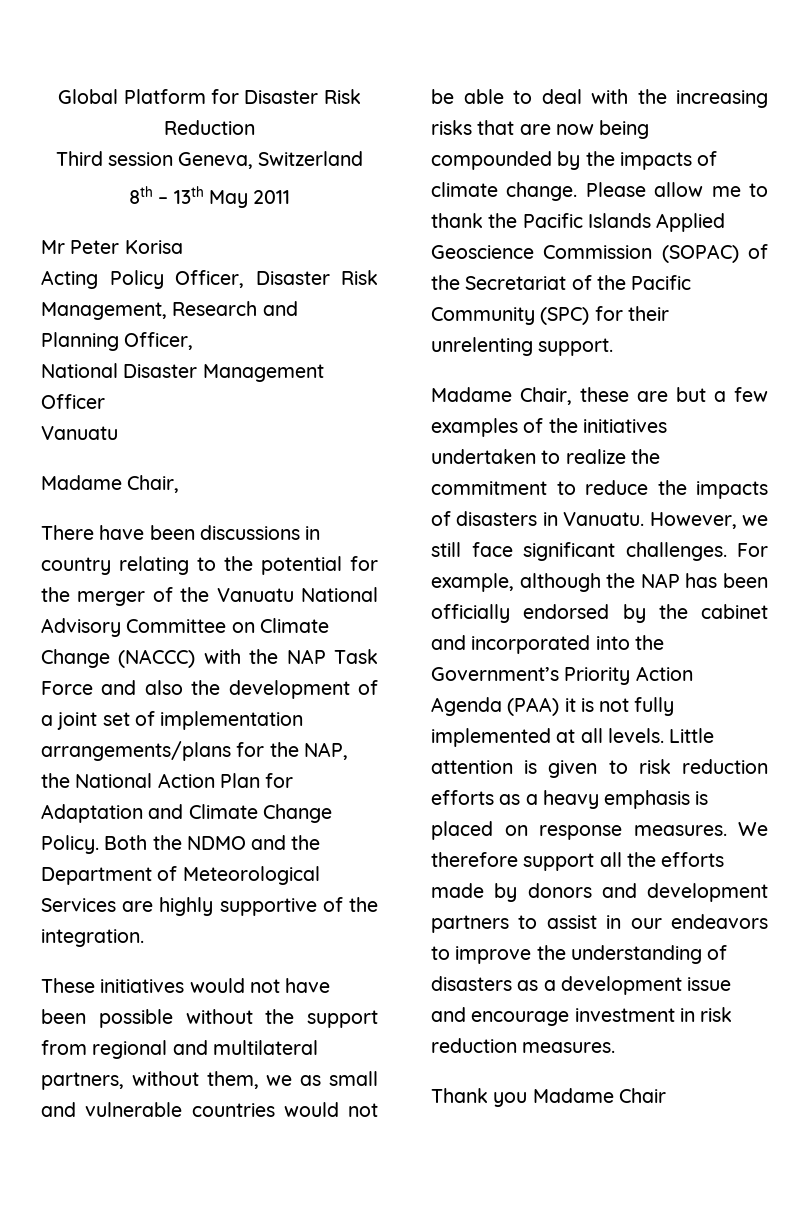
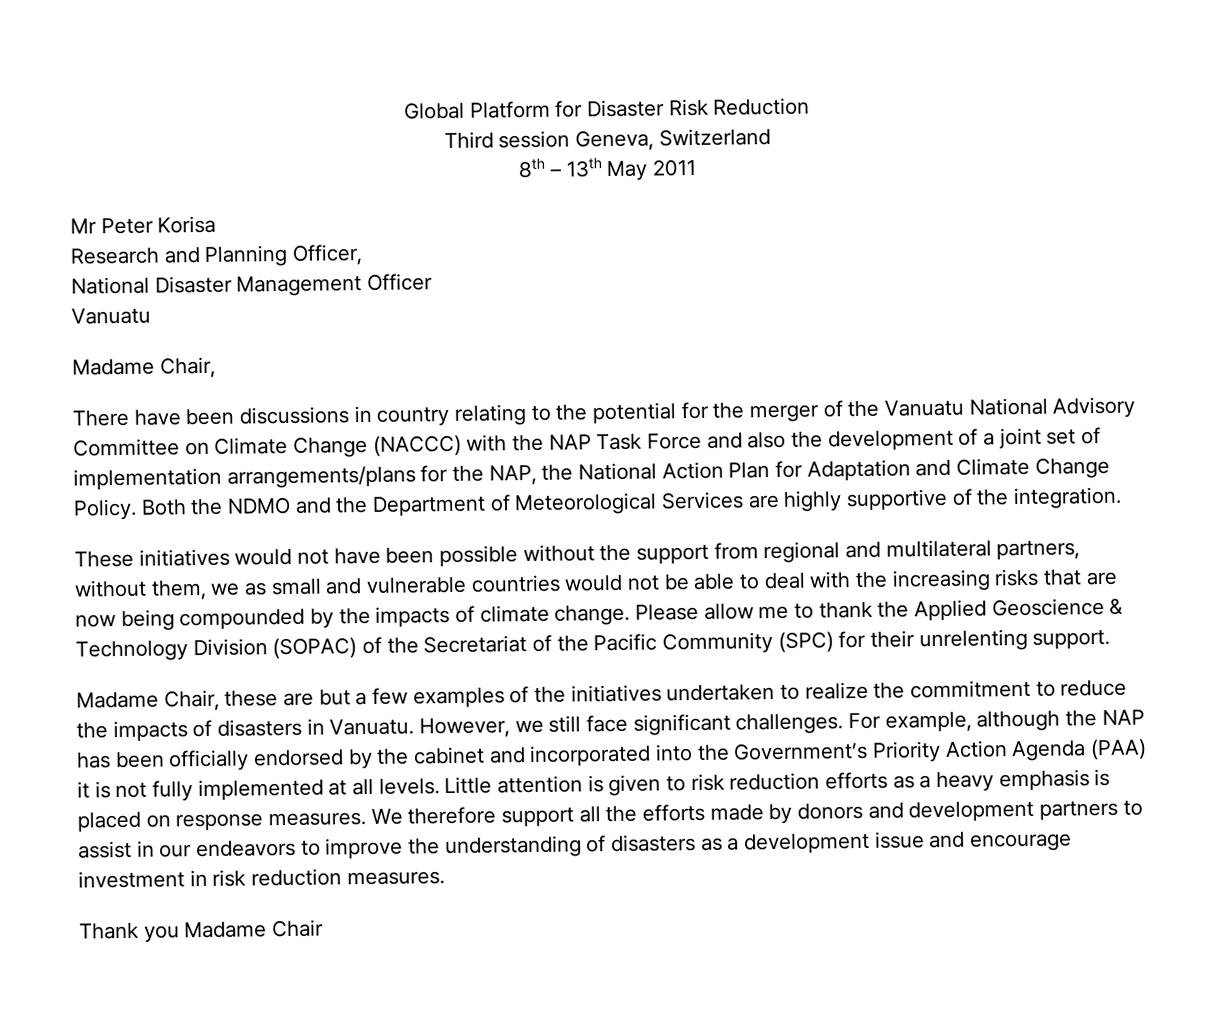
[41,270,378,289] [41,302,167,320] Acting Policy Officer, Disaster Risk Management, -> (217, 224) none
[522,213,726,232] [431,245,653,259] Pacific Islands Applied Geoscience Commission -> [914,597,1124,622] [75,638,268,662] Applied Geoscience & Technology Division

